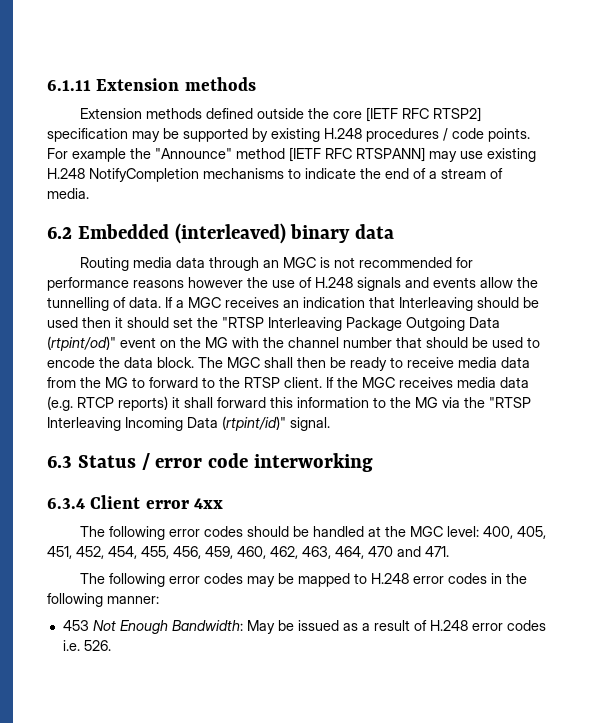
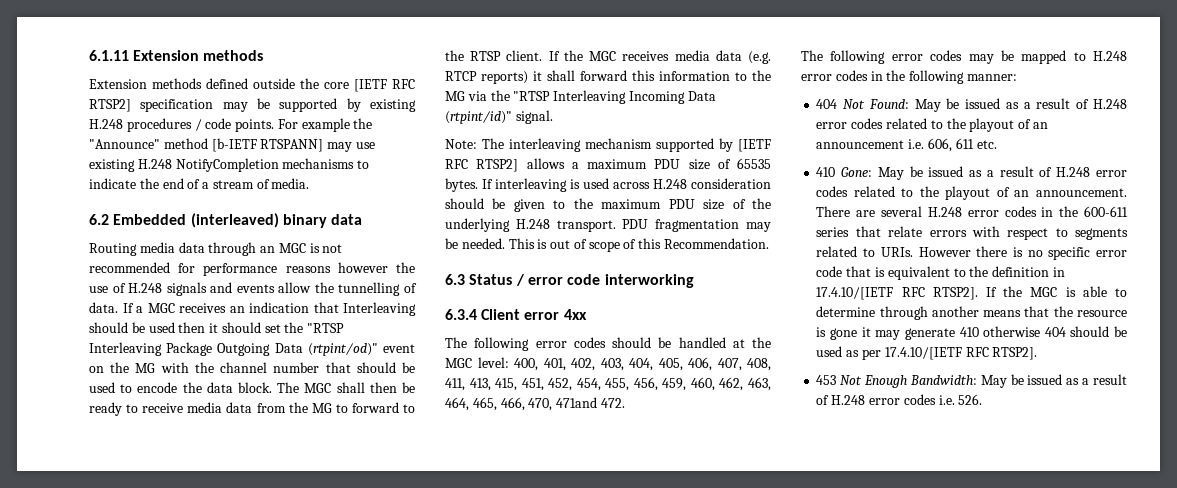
[289,147,352,162] [IETF RFC -> [211,138,257,152] [b-IETF
(330, 424) none -> [445,138,771,152] [445,158,771,172] [445,178,771,192] [445,198,771,212] [445,218,771,232] [445,238,770,252] // Note: The interleaving mechanism supported by [IETF RFC RTSP2] allows a maximum PDU size of 65535 bytes. If interleaving is used across H.248 consideration should be given to the maximum PDU size of the underlying H.248 transport. PDU fragmentation may be needed. This is out of scope of this Recommendation.
[516,526,546,539] 405, -> [543,357,771,371] [445,378,518,391] 401, 402, 403, 404, 405, 406, 407, 408, 411, 413, 415,
[368,546,449,557] 470 and 471. -> [472,397,625,411] 465, 466, 470, 471and 472.
(159, 600) none -> [816,98,1127,112] [816,118,1048,132] [816,138,997,152] [816,166,1127,180] [816,186,1127,200] [816,206,1128,217] [816,226,1128,240] [816,246,1127,260] [816,266,1065,280] [816,286,1127,300] [816,306,1127,320] [816,326,1127,340] [816,346,1038,360] // 404 Not Found: May be issued as a result of H.248 error codes related to the playout of an announcement i.e. 606, 611 etc. // 410 Gone: May be issued as a result of H.248 error codes related to the playout of an announcement. There are several H.248 error codes in the 600-611 series that relate errors with respect to segments related to URIs. However there is no specific error code that is equivalent to the definition in 17.4.10/[IETF RFC RTSP2]. If the MGC is able to determine through another means that the resource is gone it may generate 410 otherwise 404 should be used as per 17.4.10/[IETF RFC RTSP2].

